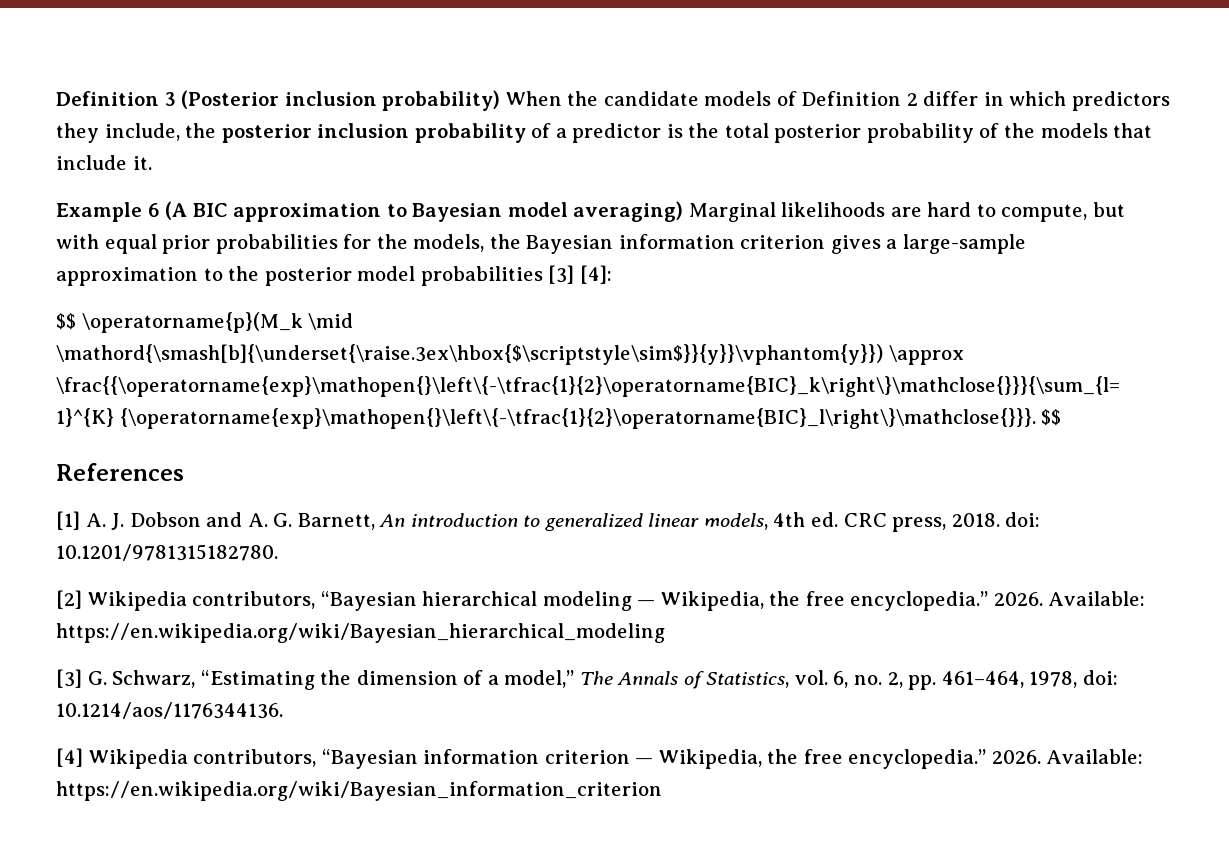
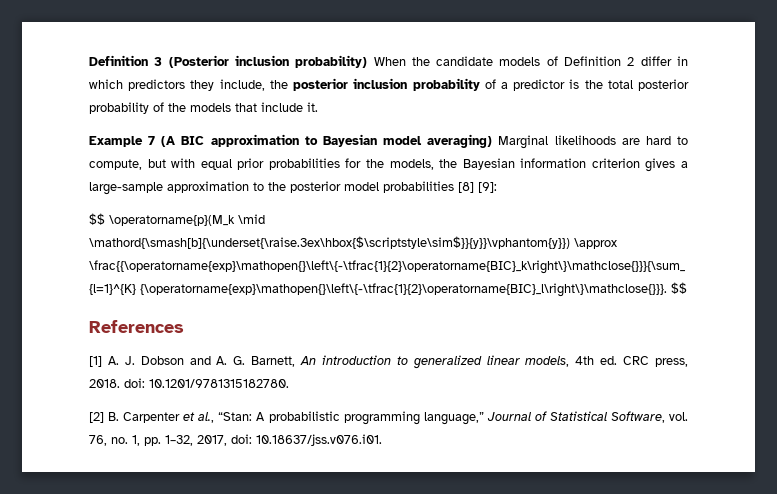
[147,203,160,217] 6 -> [148,136,156,145] 7
[548,265,612,284] [3] [4]: -> [458,182,497,193] [8] [9]:
[87,591,1146,611] [56,623,665,643] [56,669,1118,690] [56,702,283,719] [56,748,1144,769] [56,781,662,801] Wikipedia contributors, “Bayesian hierarchical modeling — Wikipedia, the free encyclopedia.” 2026. Available: https://en.wikipedia.org/wiki/Bayesian_hierarchical_modeling // [3] G. Schwarz, “Estimating the dimension of a model,” The Annals of Statistics, vol. 6, no. 2, pp. 461–464, 1978, doi: 10.1214/aos/1176344136. // [4] Wikipedia contributors, “Bayesian information criterion — Wikipedia, the free encyclopedia.” 2026. Available: https://en.wikipedia.org/wiki/Bayesian_information_criterion -> [108,411,688,425] [89,434,382,446] B. Carpenter et al., “Stan: A probabilistic programming language,” Journal of Statistical Software, vol. 76, no. 1, pp. 1–32, 2017, doi: 10.18637/jss.v076.i01.

